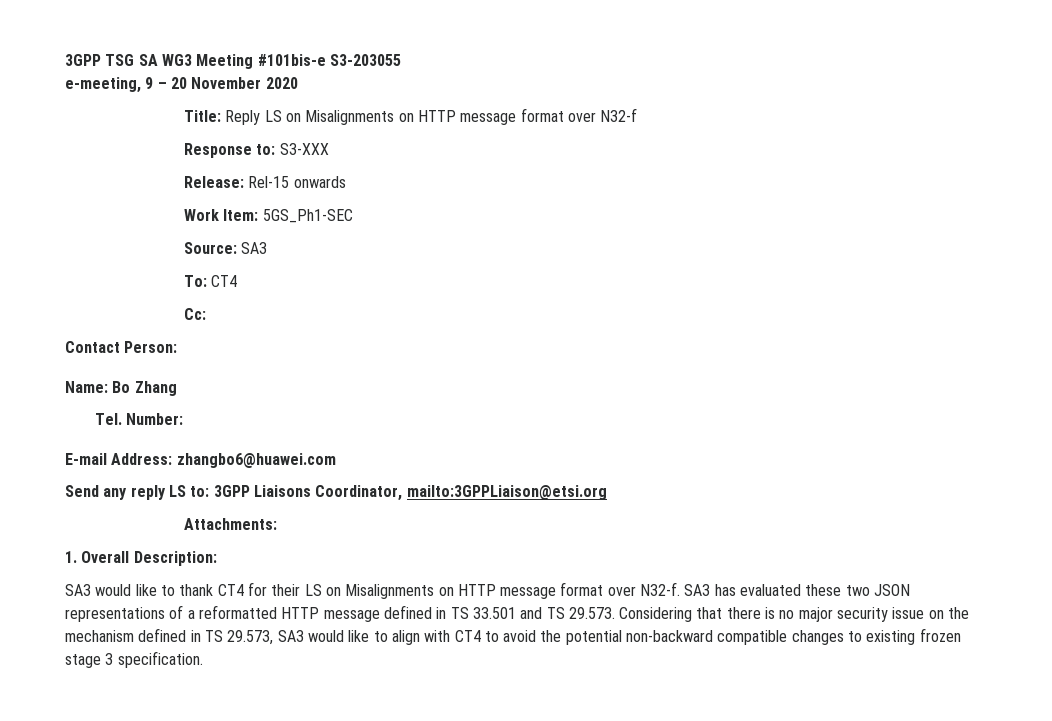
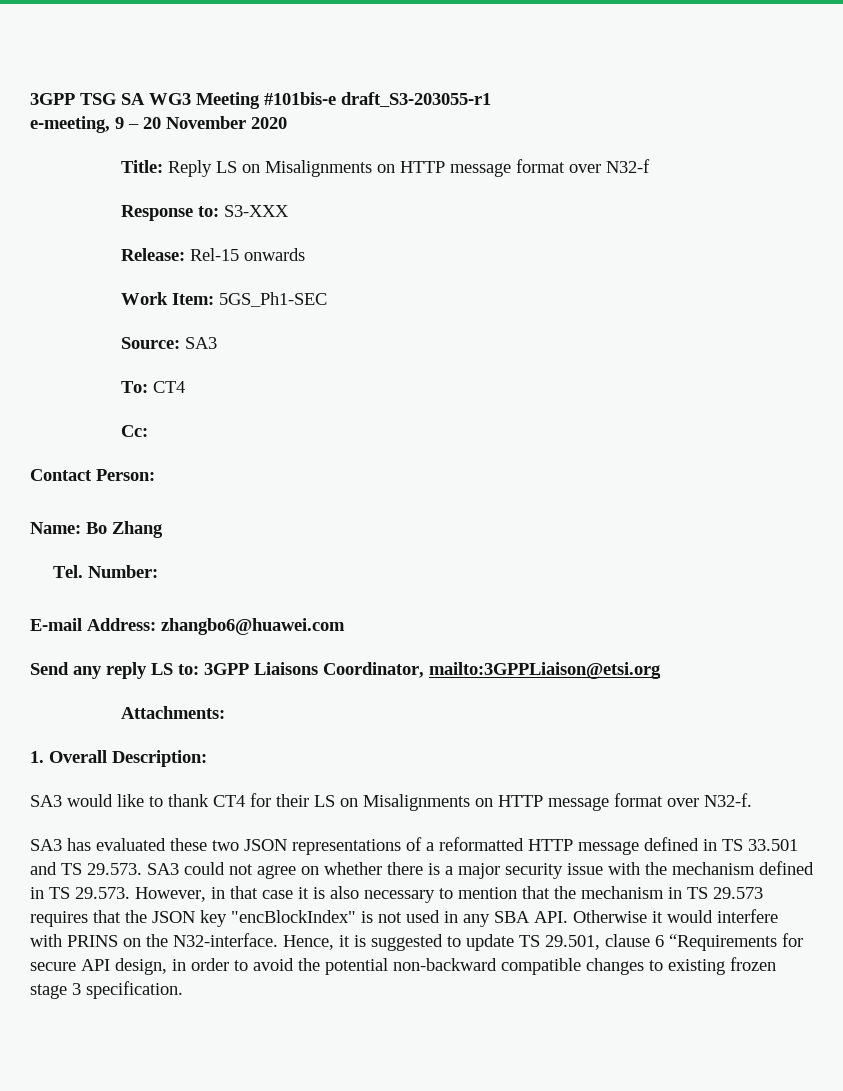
[329,54,401,66] S3-203055 -> [341,92,491,107] draft_S3-203055-r1
(681, 589) none -> (752, 800) //
[619,607,723,622] Considering that -> [147,862,382,879] SA3 could not agree on whether
[779,610,795,619] no -> [445,866,453,875] a
[928,610,944,619] on -> [608,862,640,875] with
[227,630,481,645] 29.573, SA3 would like to align with CT4 -> [75,886,763,903] [30,909,778,927] [30,933,803,951] [30,958,229,975] 29.573. However, in that case it is also necessary to mention that the mechanism in TS 29.573 requires that the JSON key "encBlockIndex" is not used in any SBA API. Otherwise it would interfere with PRINS on the N32-interface. Hence, it is suggested to update TS 29.501, clause 6 “Requirements for secure API design, in order

